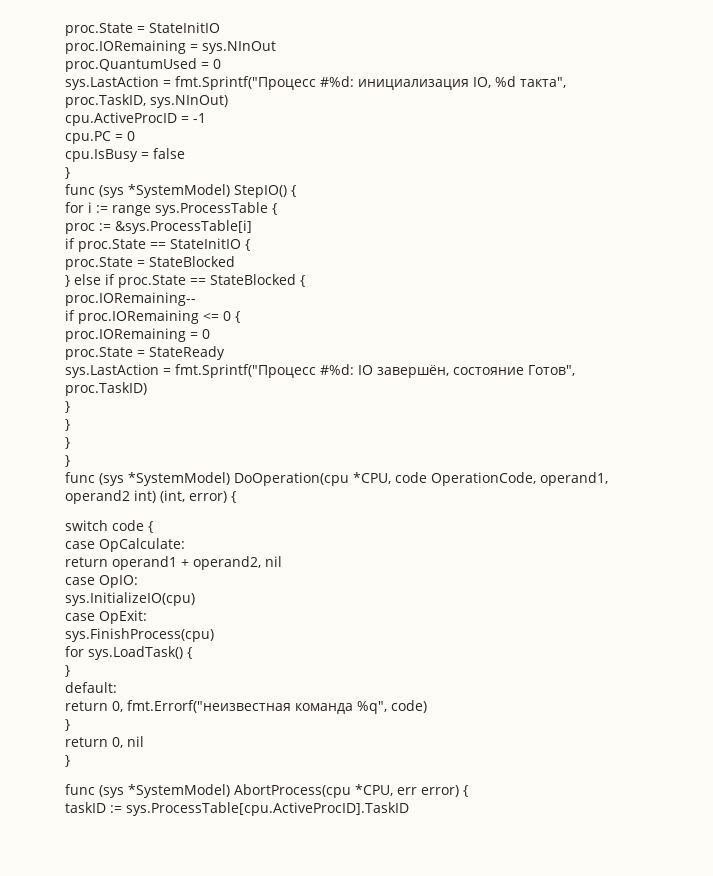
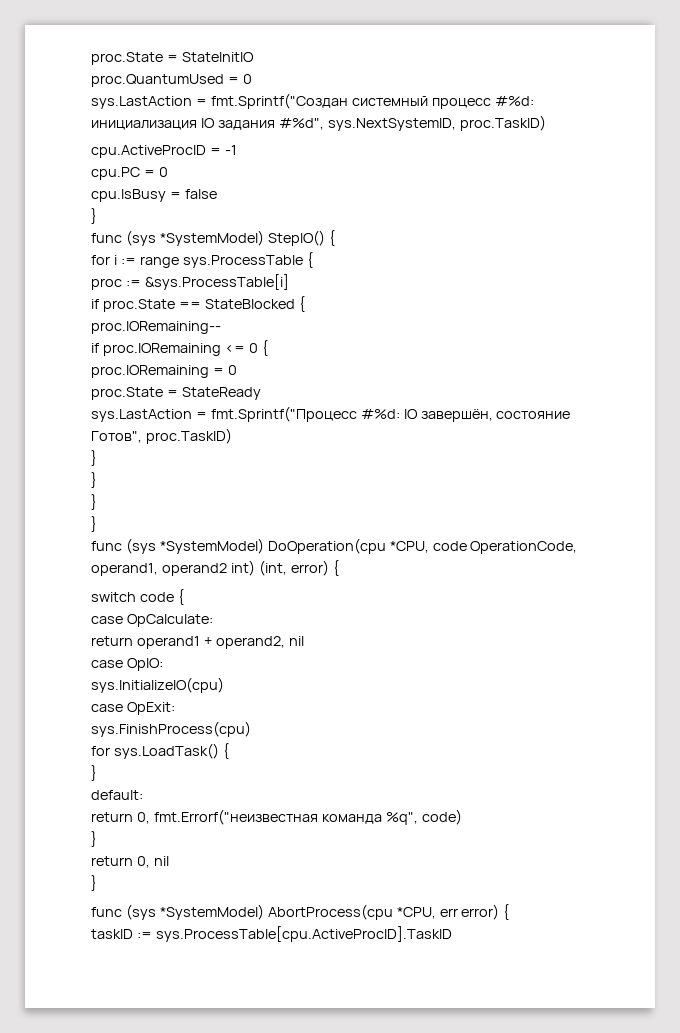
[65,40,276,54] // proc.IORemaining = sys.NInOut -> (254, 57) none
[175,76,566,90] [65,94,228,108] fmt.Sprintf("Процесс #%d: инициализация IO, %d такта", proc.TaskID, sys.NInOut) -> [210,93,534,109] [91,115,546,131] fmt.Sprintf("Создан системный процесс #%d: инициализация IO задания #%d", sys.NextSystemID, proc.TaskID)
[170,238,250,251] [65,256,235,270] [65,274,206,288] StateInitIO { // proc.State = StateBlocked // } else if proc.State == -> (201, 305) none

